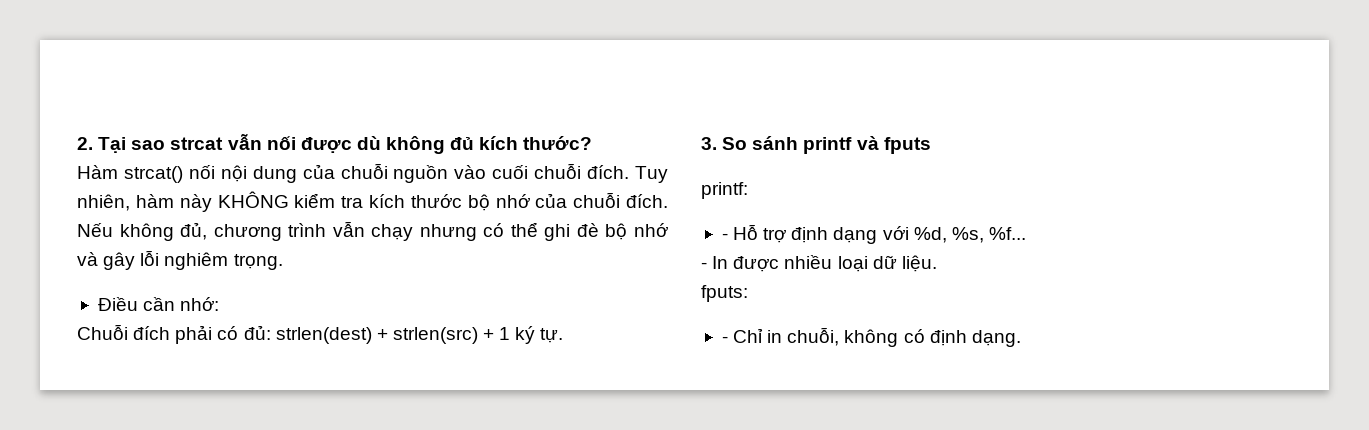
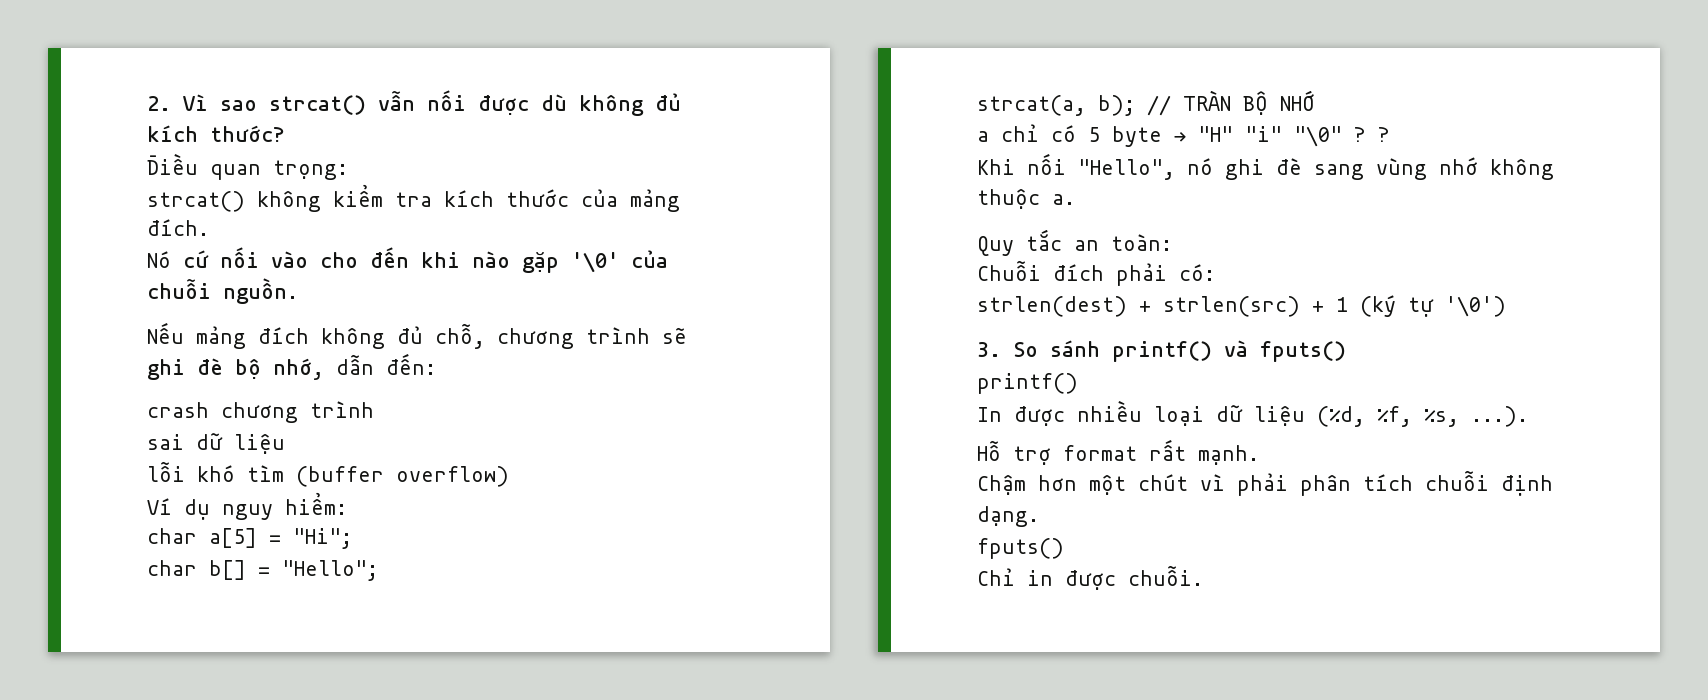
[98,137,224,153] Tại sao strcat -> [183,94,366,115] Vì sao strcat()
[77,163,668,183] [77,191,668,212] [77,221,669,241] [77,250,283,270] [97,297,220,311] Hàm strcat() nối nội dung của chuỗi nguồn vào cuối chuỗi đích. Tuy nhiên, hàm này KHÔNG kiểm tra kích thước bộ nhớ của chuỗi đích. Nếu không đủ, chương trình vẫn chạy nhưng có thể ghi đè bộ nhớ và gây lỗi nghiêm trọng. // Điều cần nhớ: -> [147,153,348,180] [147,184,680,212] [147,219,209,236] [147,247,668,273] [147,278,298,304] [147,322,687,349] [147,353,436,380] [147,401,374,423] [147,433,285,454] [147,461,509,487] [147,492,347,520] [147,528,352,549] [147,560,378,581] [977,90,1315,116] [977,124,1390,147] [977,153,1554,180] [977,189,1075,209] [977,229,1172,256] Điều quan trọng: // strcat() không kiểm tra kích thước của mảng đích. // Nó cứ nối vào cho đến khi nào gặp '\0' của chuỗi nguồn. // Nếu mảng đích không đủ chỗ, chương trình sẽ ghi đè bộ nhớ, dẫn đến: // crash chương trình // sai dữ liệu // lỗi khó tìm (buffer overflow) // Ví dụ nguy hiểm: // char a[5] = "Hi"; // char b[] = "Hello"; // strcat(a, b); // TRÀN BỘ NHỚ // a chỉ có 5 byte → "H" "i" "\0" ? ? // Khi nối "Hello", nó ghi đè sang vùng nhớ không thuộc a. // Quy tắc an toàn:
[217,325,271,340] có đủ: -> [1179,264,1215,281] có: //
[515,326,564,344] ký tự. -> [1360,295,1506,317] (ký tự '\0')
[803,136,931,154] [701,182,748,199] [721,224,1026,244] [701,262,707,269] printf và fputs // printf: // - Hỗ trợ định dạng với %d, %s, %f... // - -> [1112,340,1346,362] [977,373,1078,394] printf() và fputs() // printf() //
[901,255,937,272] [701,285,748,302] [721,327,1021,347] liệu. // fputs: // - Chỉ in chuỗi, không có định dạng. -> [1254,406,1528,427] [977,439,1259,465] [977,470,1553,496] [977,506,1039,527] [977,538,1064,559] [977,565,1203,590] liệu (%d, %f, %s, ...). // Hỗ trợ format rất mạnh. // Chậm hơn một chút vì phải phân tích chuỗi định dạng. // fputs() // Chỉ in được chuỗi.

